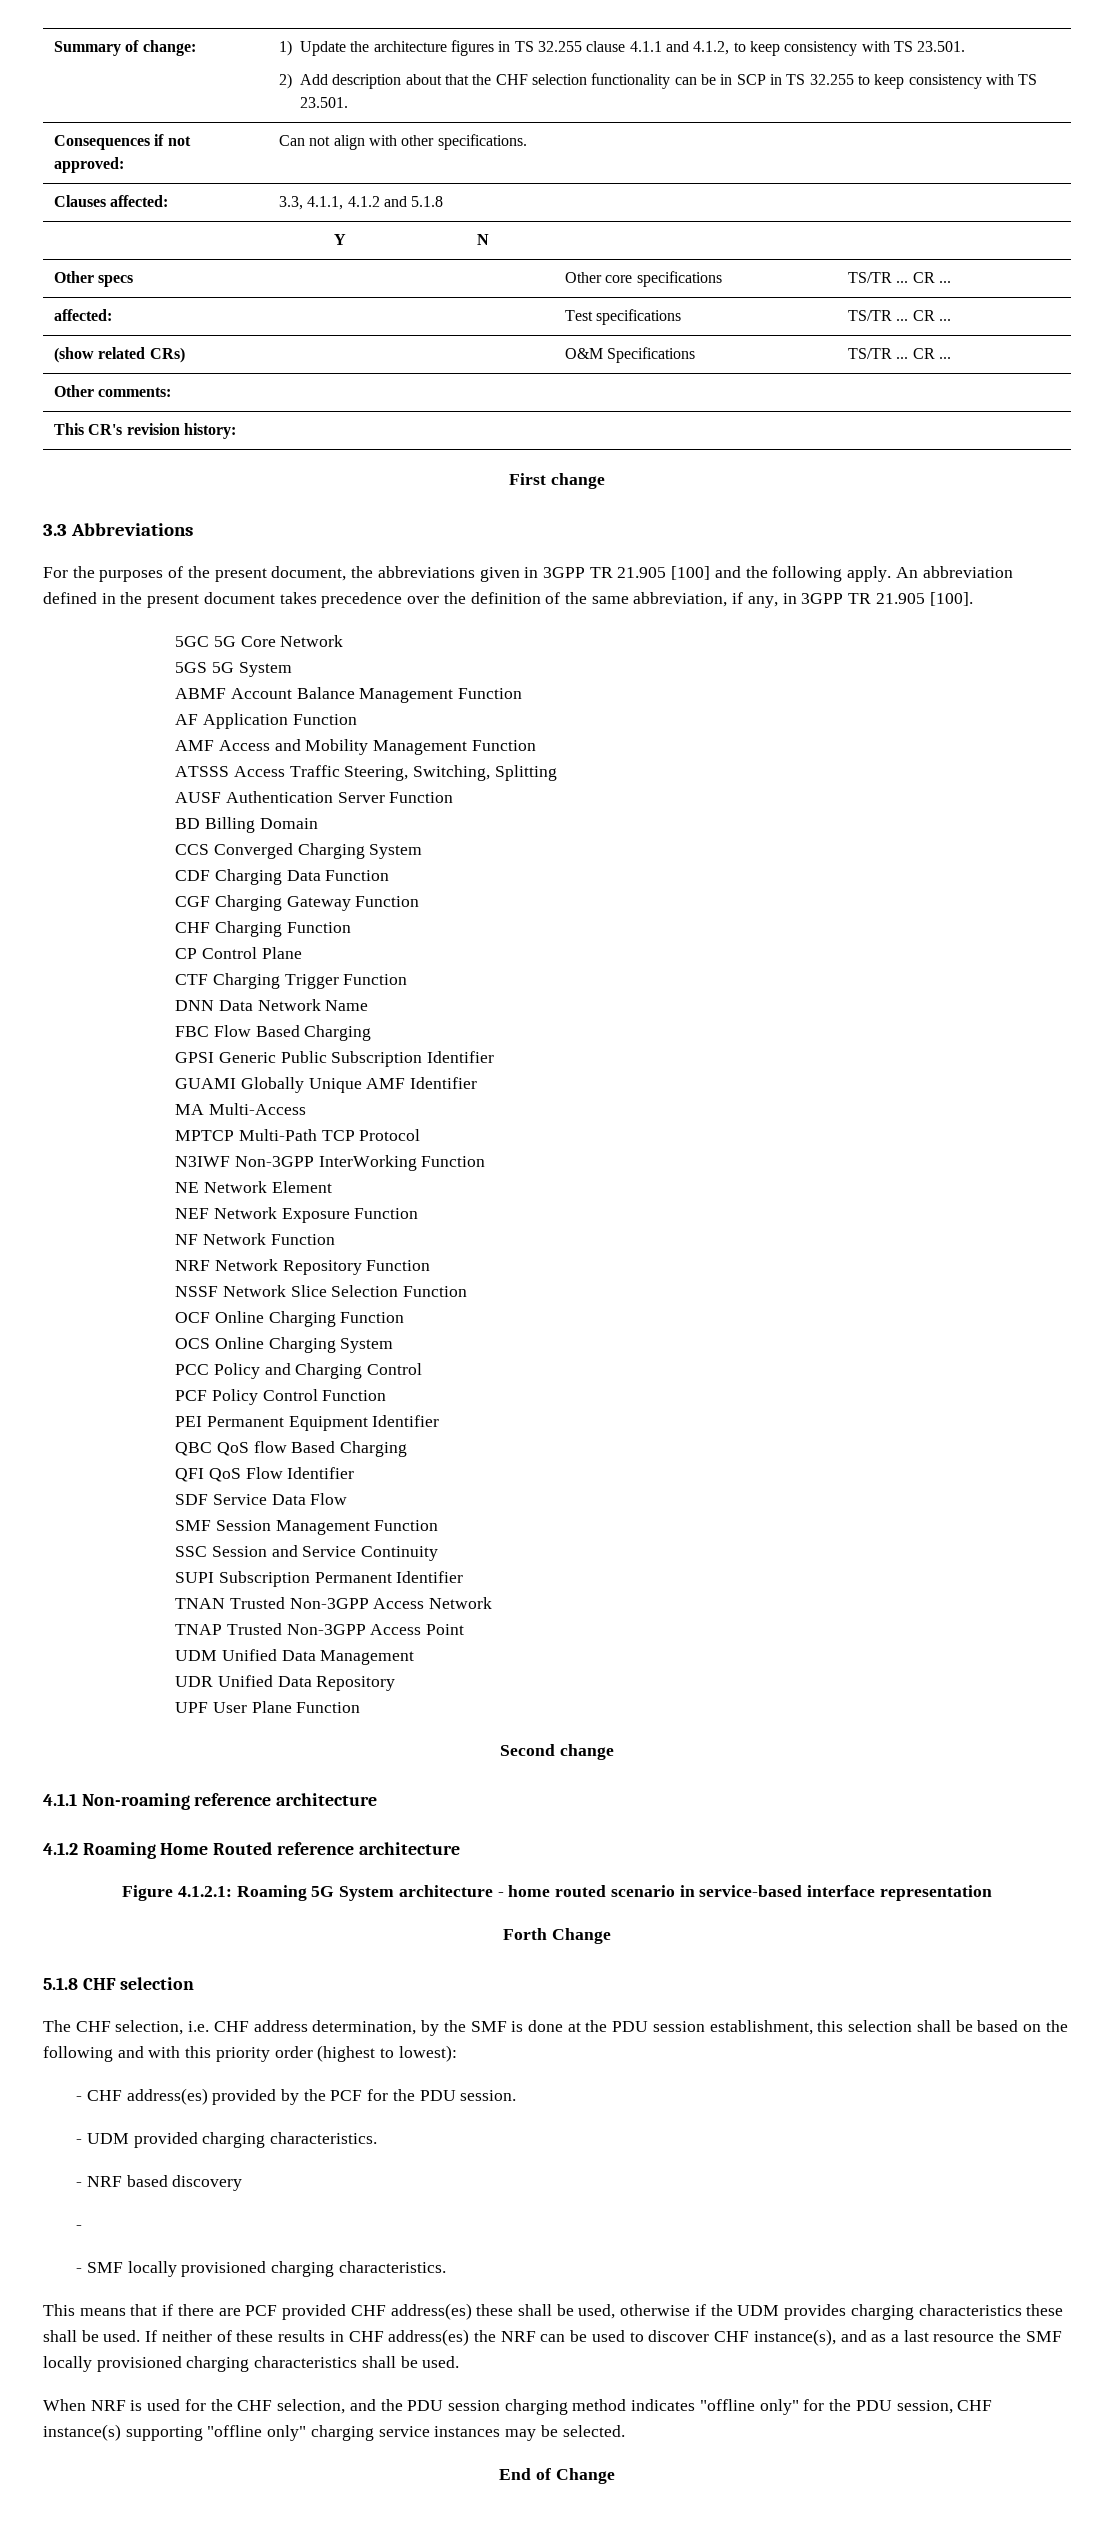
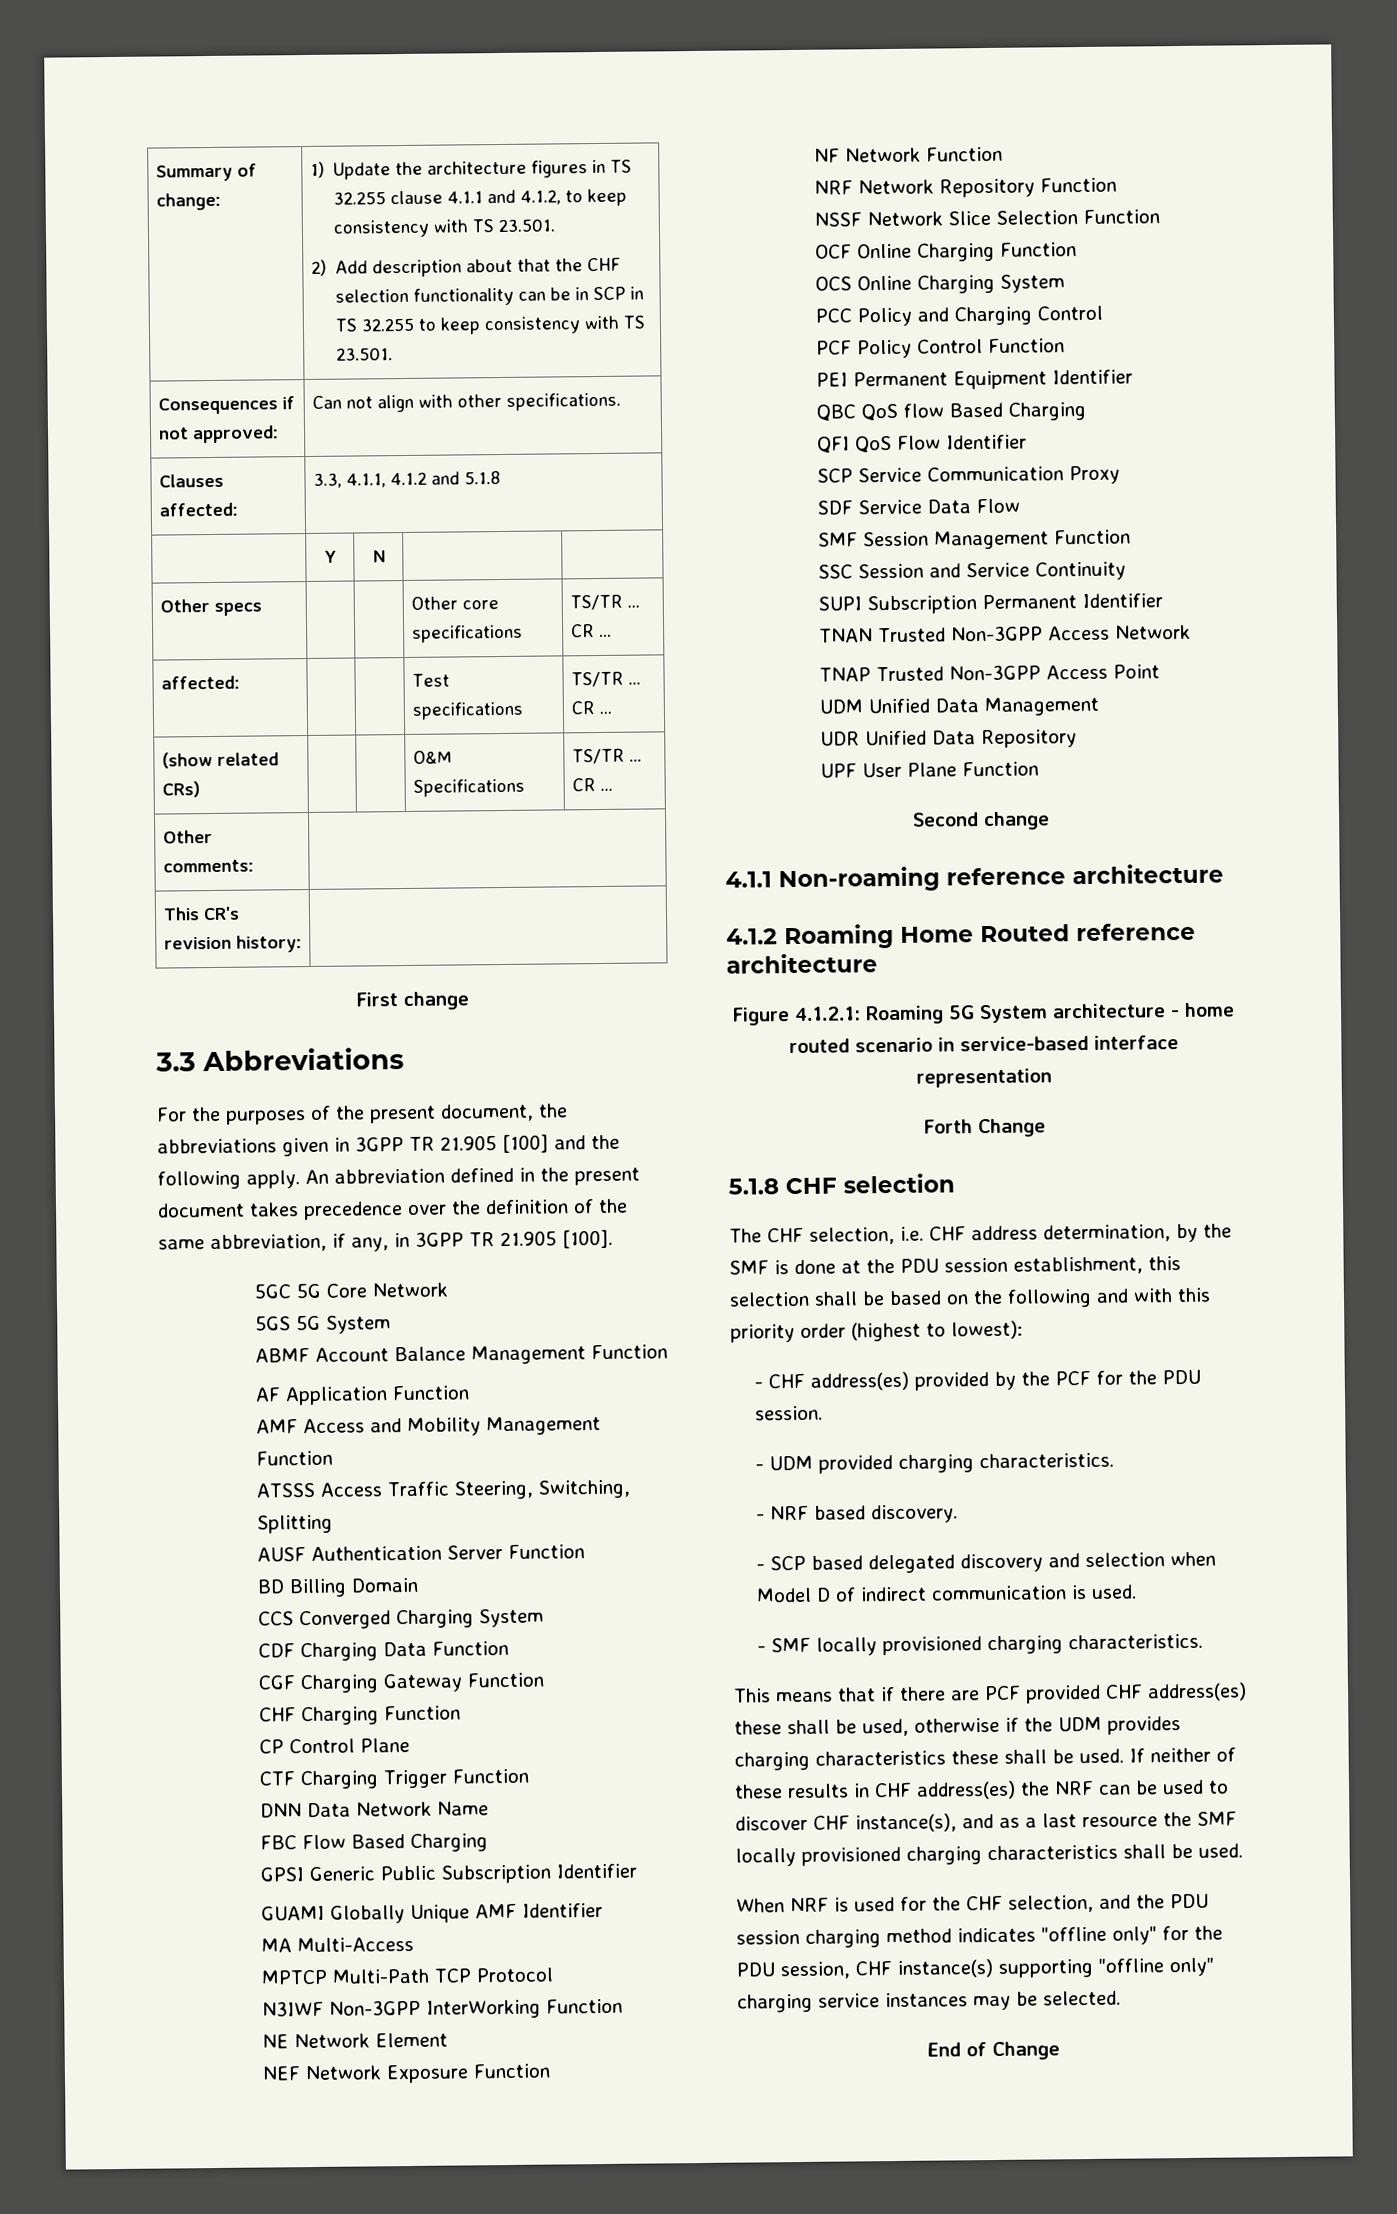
(355, 1473) none -> [817,465,1121,485] // SCP Service Communication Proxy
[172,2175,243,2191] [76,2225,83,2230] discovery // - -> [871,1504,959,1524] [756,1551,1217,1574] [756,1584,1138,1603] discovery. // - SCP based delegated discovery and selection when Model D of indirect communication is used.

